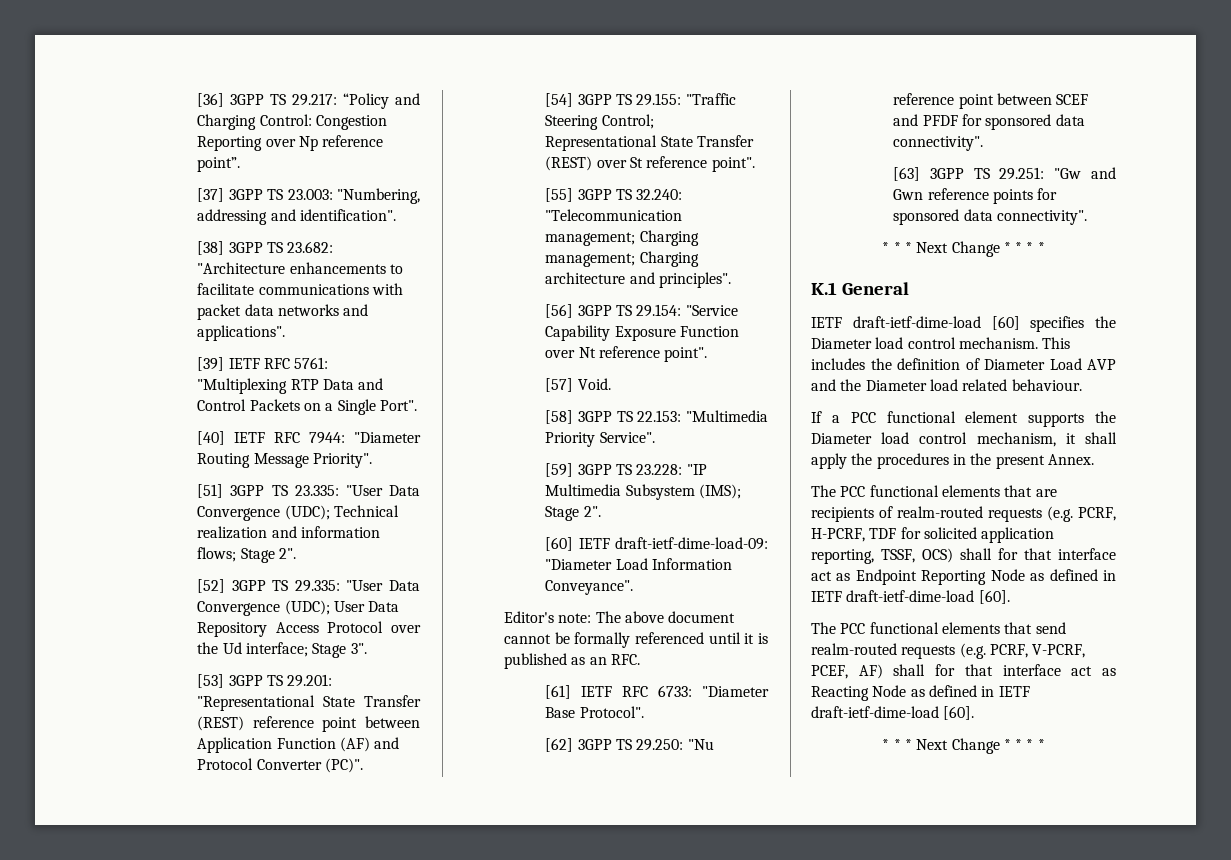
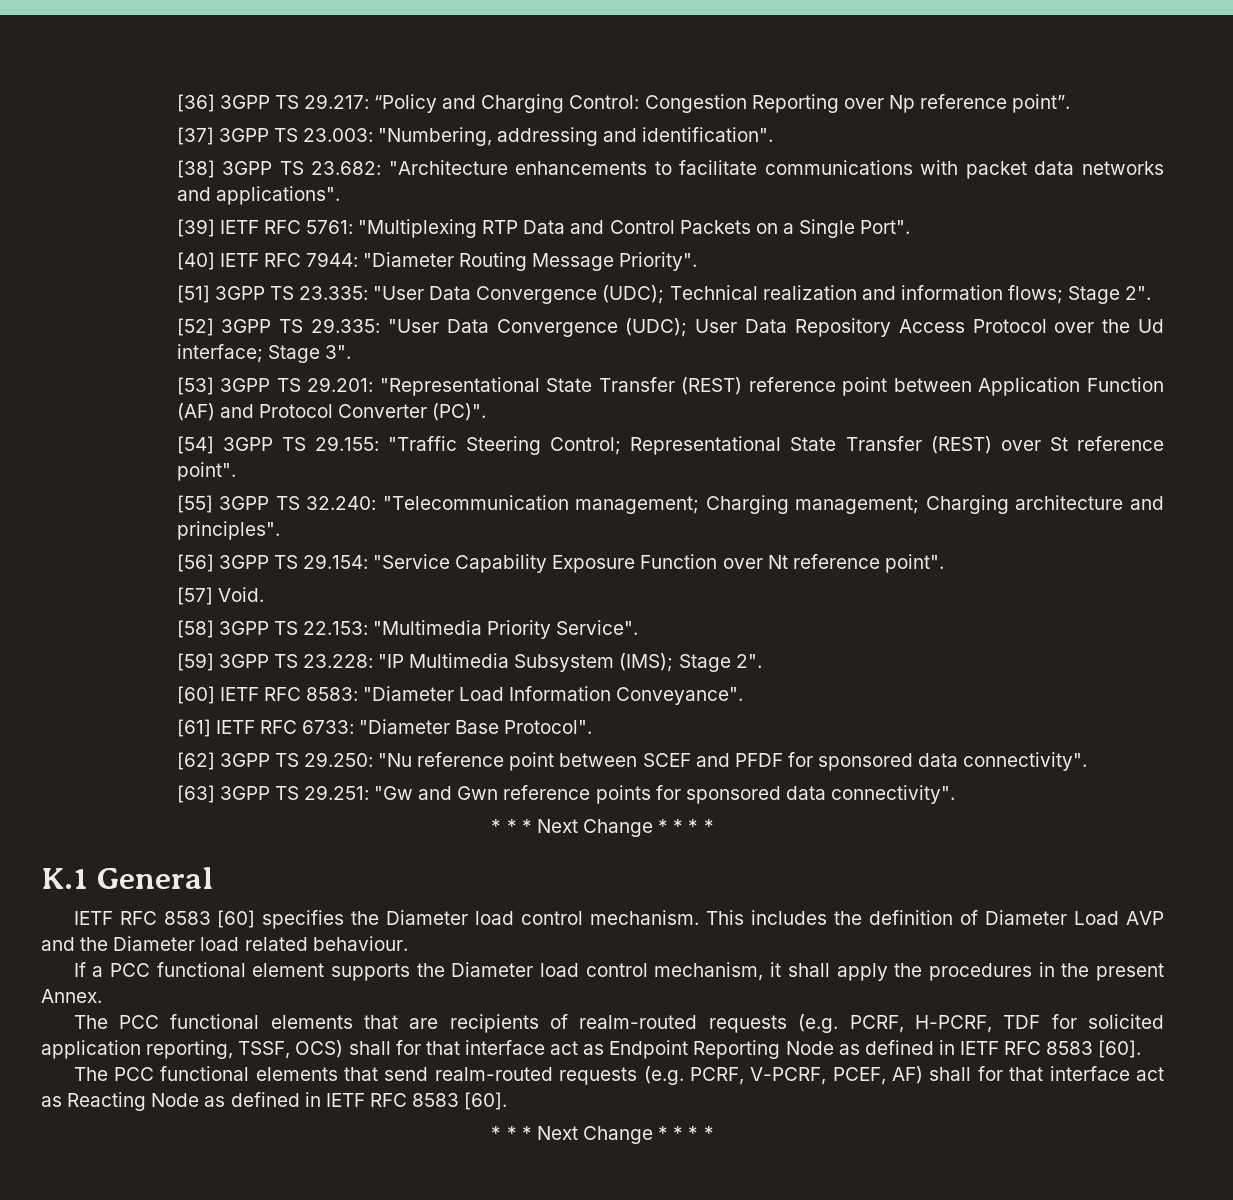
[615,537,768,550] draft-ietf-dime-load-09: -> [263,687,358,701] RFC 8583:
[504,611,736,623] [504,632,768,648] [504,653,641,669] // Editor's note: The above document cannot be formally referenced until it is published as an RFC. -> (744, 696) none
[852,316,981,328] draft-ietf-dime-load -> [119,911,211,925] RFC 8583
[846,590,975,602] draft-ietf-dime-load -> [1004,1041,1094,1055] RFC 8583
[811,706,939,718] draft-ietf-dime-load -> [369,1093,460,1107] RFC 8583

